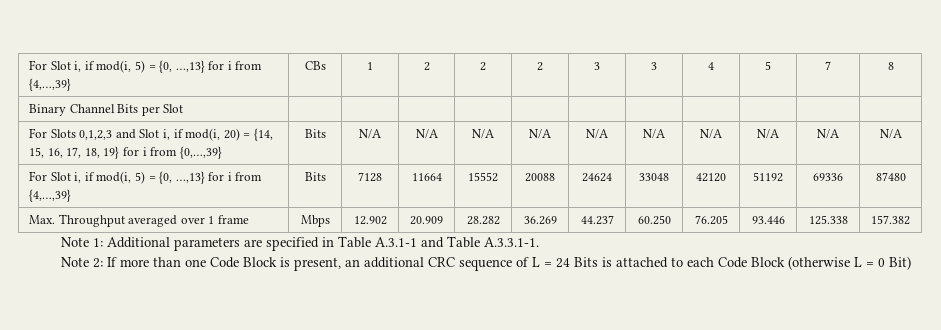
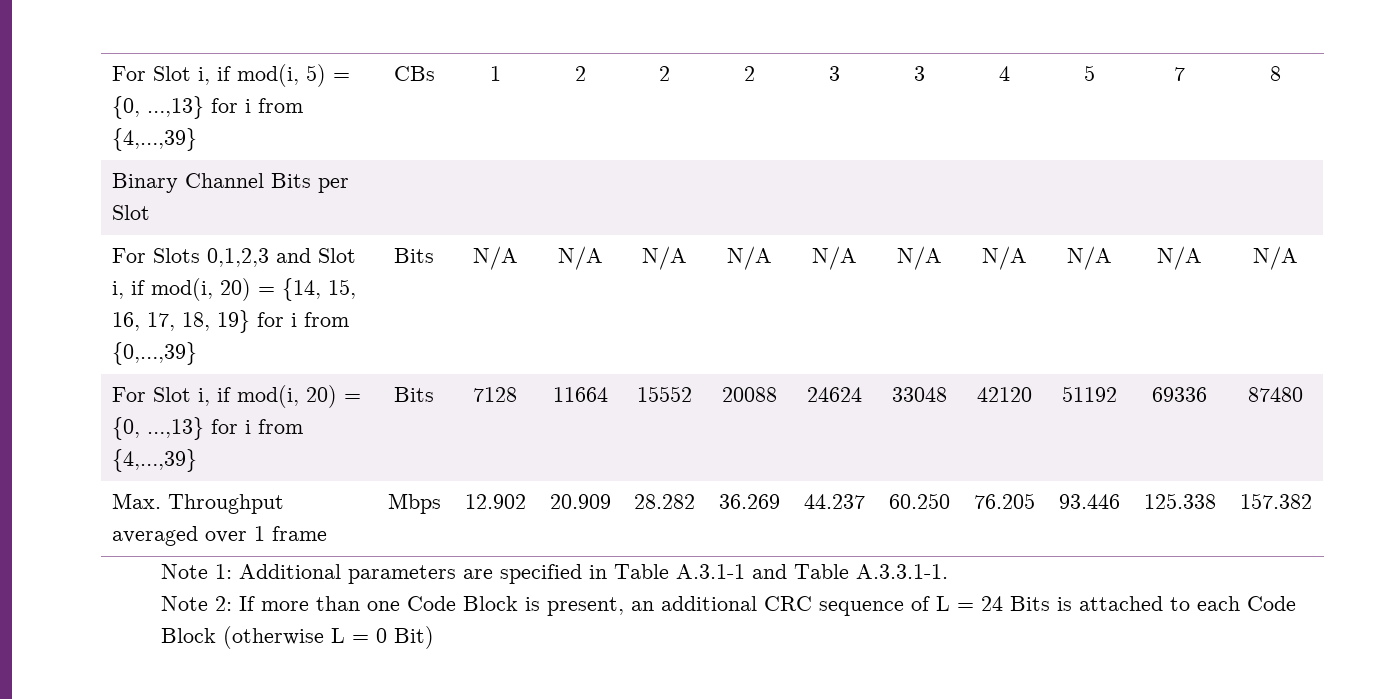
[134,171,145,184] 5) -> [306,385,338,408] 20)

